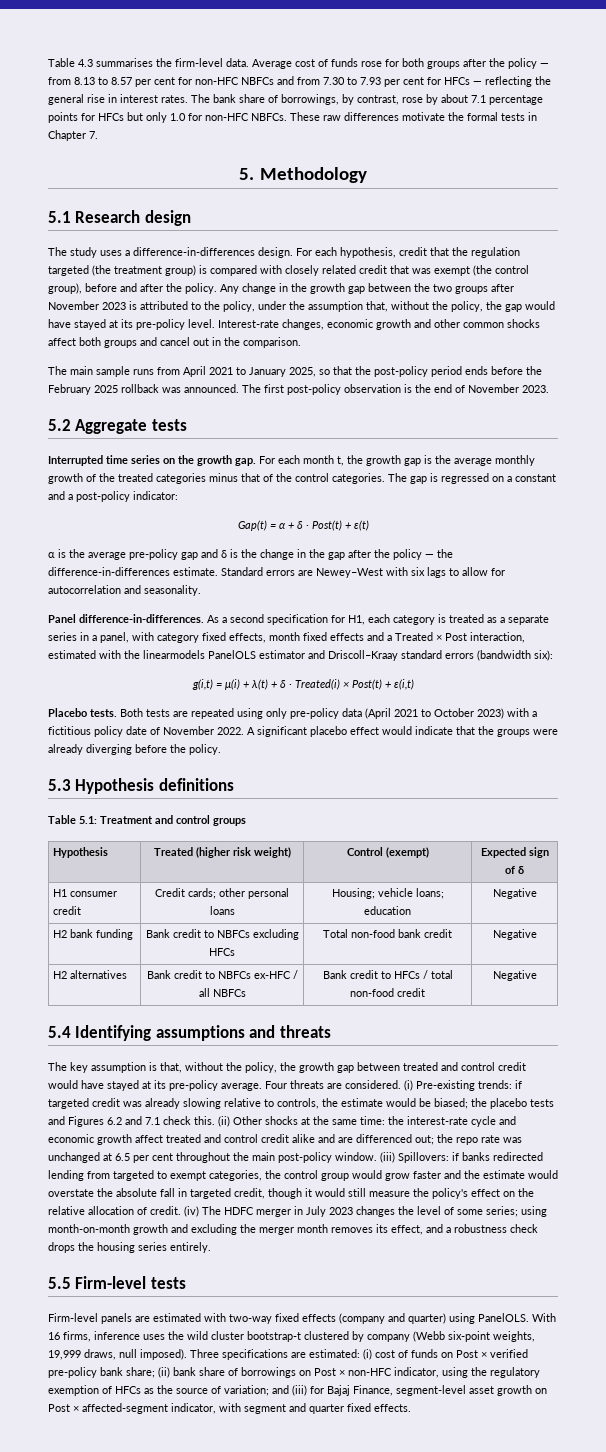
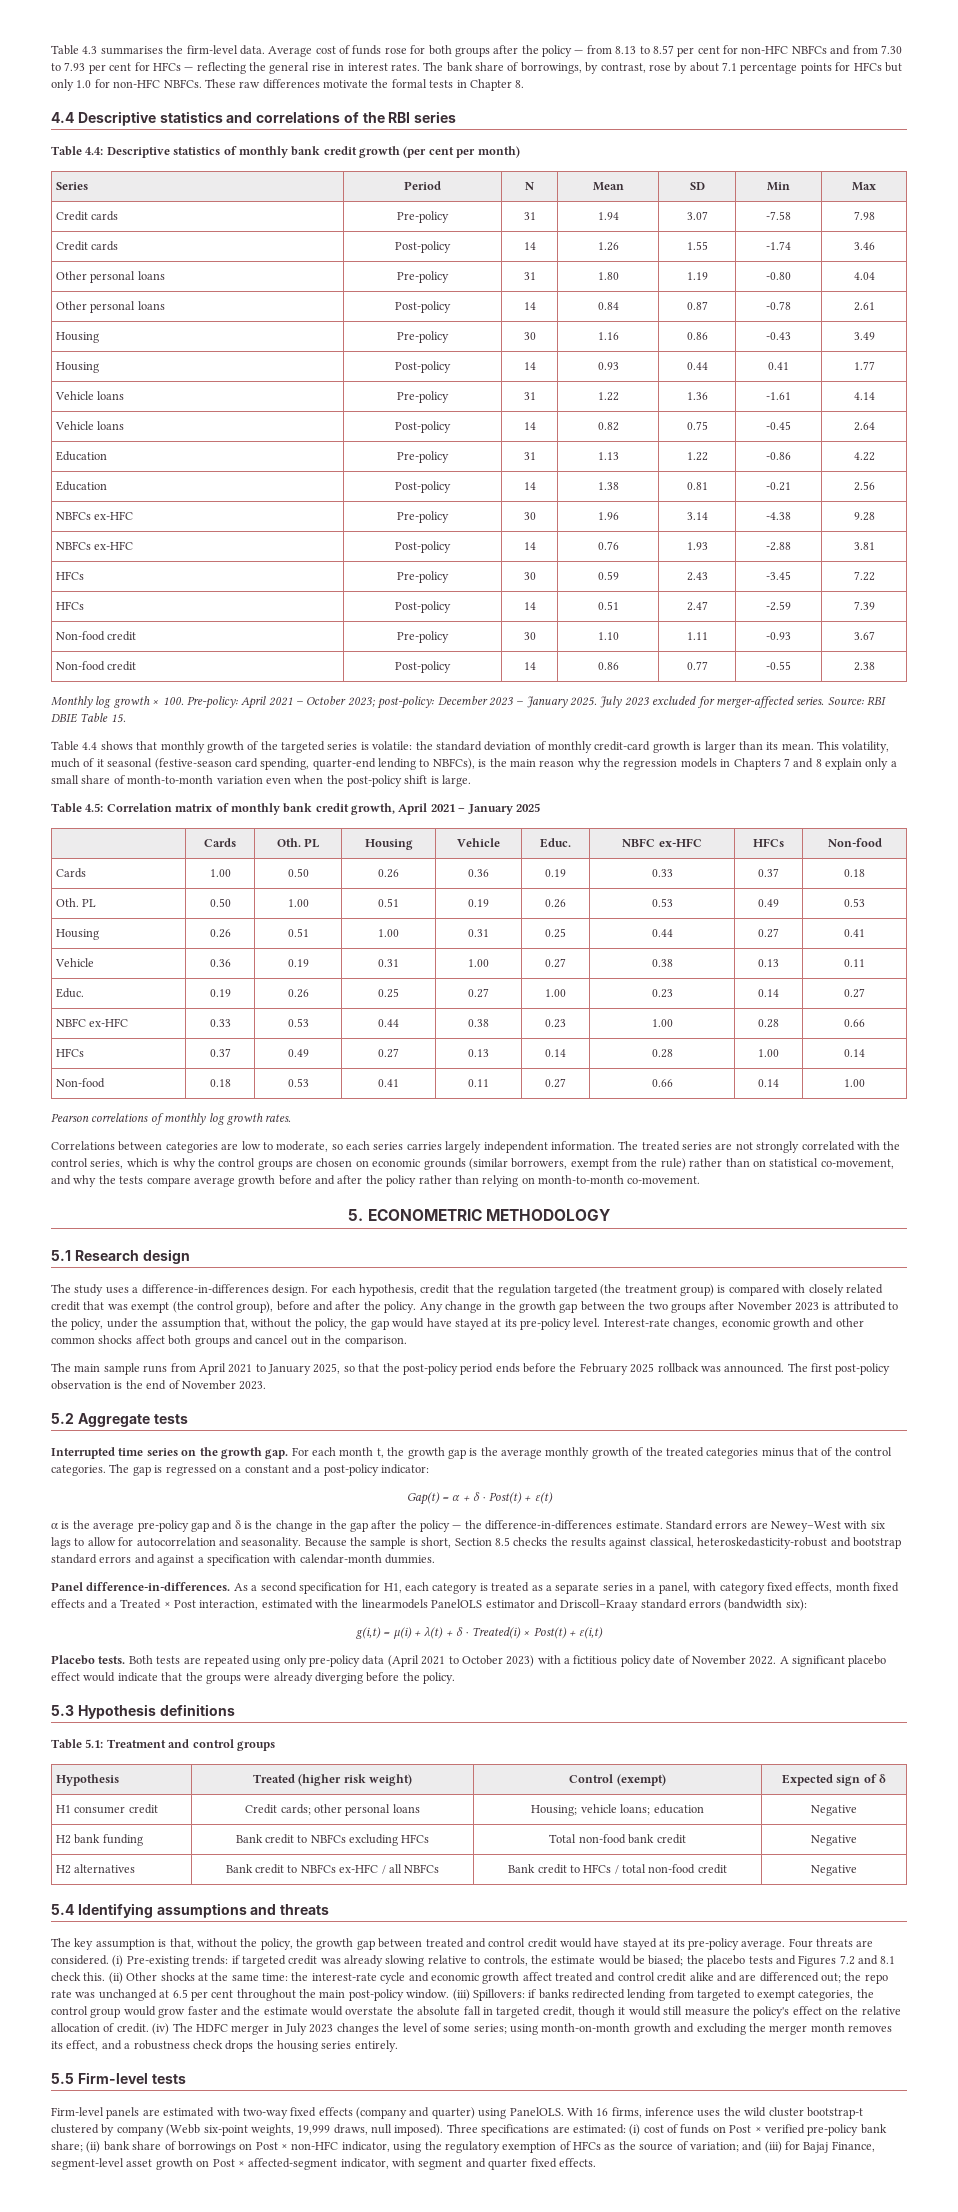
[89,131,98,139] 7. -> [515,80,525,88] [51,111,457,126] [51,146,520,158] [56,182,89,190] [404,181,441,190] [525,182,534,190] [592,182,624,191] [689,182,705,190] [767,182,790,191] [852,182,876,191] [56,211,119,221] [397,211,449,223] [523,212,536,220] [597,212,619,220] [686,211,708,220] [766,211,791,220] [853,211,875,220] [56,241,119,251] [395,241,451,253] [523,242,536,250] [597,242,619,251] [686,241,708,250] [766,241,791,250] [853,242,875,250] [56,271,165,283] [397,271,449,283] [523,272,536,280] [597,272,619,280] [686,272,708,280] [766,272,791,280] [853,272,875,280] [56,301,165,313] [395,301,451,313] [523,302,536,310] [597,302,619,310] [686,301,708,310] [766,301,791,310] [853,302,875,311] [56,332,100,343] [397,331,449,343] [523,332,536,340] [597,332,619,340] [686,332,708,340] [766,332,791,340] [853,332,875,340] [56,362,100,373] [395,361,451,373] [523,362,536,370] [597,362,619,370] [686,362,708,370] [768,362,789,370] [853,361,875,370] [55,391,125,400] [397,391,449,403] [523,392,536,400] [597,392,619,401] [686,392,708,400] [766,392,791,400] [853,392,875,400] [55,421,125,430] [395,421,451,433] [523,422,536,430] [597,422,619,431] [686,421,708,430] [766,421,791,430] [853,422,875,431] [56,451,108,461] [397,451,449,463] [523,452,536,460] [597,452,619,460] [686,452,708,461] [766,452,791,460] [853,452,875,461] [56,481,108,491] [395,481,451,493] [523,482,536,490] [597,482,619,490] [686,482,708,490] [766,482,791,491] [853,481,875,491] [56,511,134,520] [397,511,449,523] [523,512,536,520] [597,512,619,520] [686,512,708,520] [766,512,791,520] [853,512,875,521] [56,541,134,550] [395,541,451,553] [523,542,536,550] [597,541,619,550] [686,542,708,550] [766,542,791,551] [853,542,875,550] [56,571,85,580] [397,571,449,583] [523,572,536,580] [597,571,619,580] [686,572,708,581] [766,571,791,580] [853,571,875,581] [56,601,85,610] [395,601,451,613] [523,602,536,610] [597,601,619,610] [686,601,708,611] [766,601,791,611] [853,601,875,610] [56,631,137,641] [397,631,449,643] [523,632,536,640] [597,632,619,640] [686,632,708,640] [766,632,791,640] [853,631,875,640] [56,661,137,671] [395,661,451,673] [523,662,536,670] [597,662,619,670] [686,661,708,670] [766,661,791,670] [853,662,875,671] [51,696,886,709] [51,713,126,723] [51,741,890,753] [51,758,897,770] [51,775,472,787] [51,803,540,815] [204,838,236,847] [276,838,320,848] [364,839,413,850] [457,838,500,847] [540,838,571,848] [622,838,702,847] [753,838,784,847] [827,838,882,847] [56,868,87,878] [209,869,231,877] [287,868,309,877] [378,869,399,878] [468,869,489,877] [545,869,566,877] [651,869,673,877] [758,868,779,877] [844,869,865,877] [56,898,97,907] [209,898,231,907] [287,899,309,907] [378,898,399,907] [468,899,489,907] [545,899,566,908] [651,898,673,907] [758,899,779,907] [844,898,865,907] [56,929,100,940] [209,929,231,938] [287,928,309,937] [378,929,399,937] [468,929,489,937] [545,928,566,938] [651,929,673,937] [758,928,779,938] [844,929,865,937] [55,958,95,967] [209,959,231,967] [287,959,309,967] [378,959,399,967] [468,959,489,967] [545,958,566,968] [651,959,673,967] [758,959,779,967] [844,959,865,967] [56,988,85,998] [209,989,231,997] [287,989,309,998] [378,988,399,998] [468,988,489,998] [545,989,566,997] [651,989,673,998] [758,989,779,997] [844,988,865,998] [56,1018,129,1027] [209,1019,231,1027] [287,1018,309,1027] [378,1019,399,1027] [468,1019,489,1027] [545,1019,566,1028] [651,1019,673,1027] [758,1019,779,1028] [844,1019,865,1027] [56,1048,85,1057] [209,1048,231,1057] [287,1049,309,1057] [378,1048,399,1058] [468,1049,489,1057] [545,1049,566,1057] [651,1049,673,1058] [758,1049,779,1057] [844,1049,865,1057] [56,1078,106,1088] [209,1079,231,1087] [287,1078,309,1087] [378,1079,399,1087] [468,1079,489,1087] [545,1078,566,1088] [651,1079,673,1087] [758,1079,779,1087] [844,1079,865,1087] [51,1113,292,1125] [51,1141,901,1153] [51,1158,894,1170] [51,1175,701,1187] 8. // 4.4 Descriptive statistics and correlations of the RBI series // Table 4.4: Descriptive statistics of monthly bank credit growth (per cent per month) // Series | Period | N | Mean | SD | Min | Max // Credit cards | Pre-policy | 31 | 1.94 | 3.07 | -7.58 | 7.98 // Credit cards | Post-policy | 14 | 1.26 | 1.55 | -1.74 | 3.46 // Other personal loans | Pre-policy | 31 | 1.80 | 1.19 | -0.80 | 4.04 // Other personal loans | Post-policy | 14 | 0.84 | 0.87 | -0.78 | 2.61 // Housing | Pre-policy | 30 | 1.16 | 0.86 | -0.43 | 3.49 // Housing | Post-policy | 14 | 0.93 | 0.44 | 0.41 | 1.77 // Vehicle loans | Pre-policy | 31 | 1.22 | 1.36 | -1.61 | 4.14 // Vehicle loans | Post-policy | 14 | 0.82 | 0.75 | -0.45 | 2.64 // Education | Pre-policy | 31 | 1.13 | 1.22 | -0.86 | 4.22 // Education | Post-policy | 14 | 1.38 | 0.81 | -0.21 | 2.56 // NBFCs ex-HFC | Pre-policy | 30 | 1.96 | 3.14 | -4.38 | 9.28 // NBFCs ex-HFC | Post-policy | 14 | 0.76 | 1.93 | -2.88 | 3.81 // HFCs | Pre-policy | 30 | 0.59 | 2.43 | -3.45 | 7.22 // HFCs | Post-policy | 14 | 0.51 | 2.47 | -2.59 | 7.39 // Non-food credit | Pre-policy | 30 | 1.10 | 1.11 | -0.93 | 3.67 // Non-food credit | Post-policy | 14 | 0.86 | 0.77 | -0.55 | 2.38 // Monthly log growth × 100. Pre-policy: April 2021 – October 2023; post-policy: December 2023 – January 2025. July 2023 excluded for merger-affected series. Source: RBI DBIE Table 15. // Table 4.4 shows that monthly growth of the targeted series is volatile: the standard deviation of monthly credit-card growth is larger than its mean. This volatility, much of it seasonal (festive-season card spending, quarter-end lending to NBFCs), is the main reason why the regression models in Chapters 7 and 8 explain only a small share of month-to-month variation even when the post-policy shift is large. // Table 4.5: Correlation matrix of monthly bank credit growth, April 2021 – January 2025 // | Cards | Oth. PL | Housing | Vehicle | Educ. | NBFC ex-HFC | HFCs | Non-food // Cards | 1.00 | 0.50 | 0.26 | 0.36 | 0.19 | 0.33 | 0.37 | 0.18 // Oth. PL | 0.50 | 1.00 | 0.51 | 0.19 | 0.26 | 0.53 | 0.49 | 0.53 // Housing | 0.26 | 0.51 | 1.00 | 0.31 | 0.25 | 0.44 | 0.27 | 0.41 // Vehicle | 0.36 | 0.19 | 0.31 | 1.00 | 0.27 | 0.38 | 0.13 | 0.11 // Educ. | 0.19 | 0.26 | 0.25 | 0.27 | 1.00 | 0.23 | 0.14 | 0.27 // NBFC ex-HFC | 0.33 | 0.53 | 0.44 | 0.38 | 0.23 | 1.00 | 0.28 | 0.66 // HFCs | 0.37 | 0.49 | 0.27 | 0.13 | 0.14 | 0.28 | 1.00 | 0.14 // Non-food | 0.18 | 0.53 | 0.41 | 0.11 | 0.27 | 0.66 | 0.14 | 1.00 // Pearson correlations of monthly log growth rates. // Correlations between categories are low to moderate, so each series carries largely independent information. The treated series are not strongly correlated with the control series, which is why the control groups are chosen on economic grounds (similar borrowers, exempt from the rule) rather than on statistical co-movement, and why the tests compare average growth before and after the policy rather than relying on month-to-month co-movement.
[259,167,367,183] Methodology -> [367,1209,610,1221] ECONOMETRIC METHODOLOGY
(201, 590) none -> [304,1537,901,1549] [51,1554,435,1566] Because the sample is short, Section 8.5 checks the results against classical, heteroskedasticity-robust and bootstrap standard errors and against a specification with calendar-month dummies.
[107,1116,160,1125] 6.2 and 7.1 -> [839,1955,896,1965] 7.2 and 8.1

